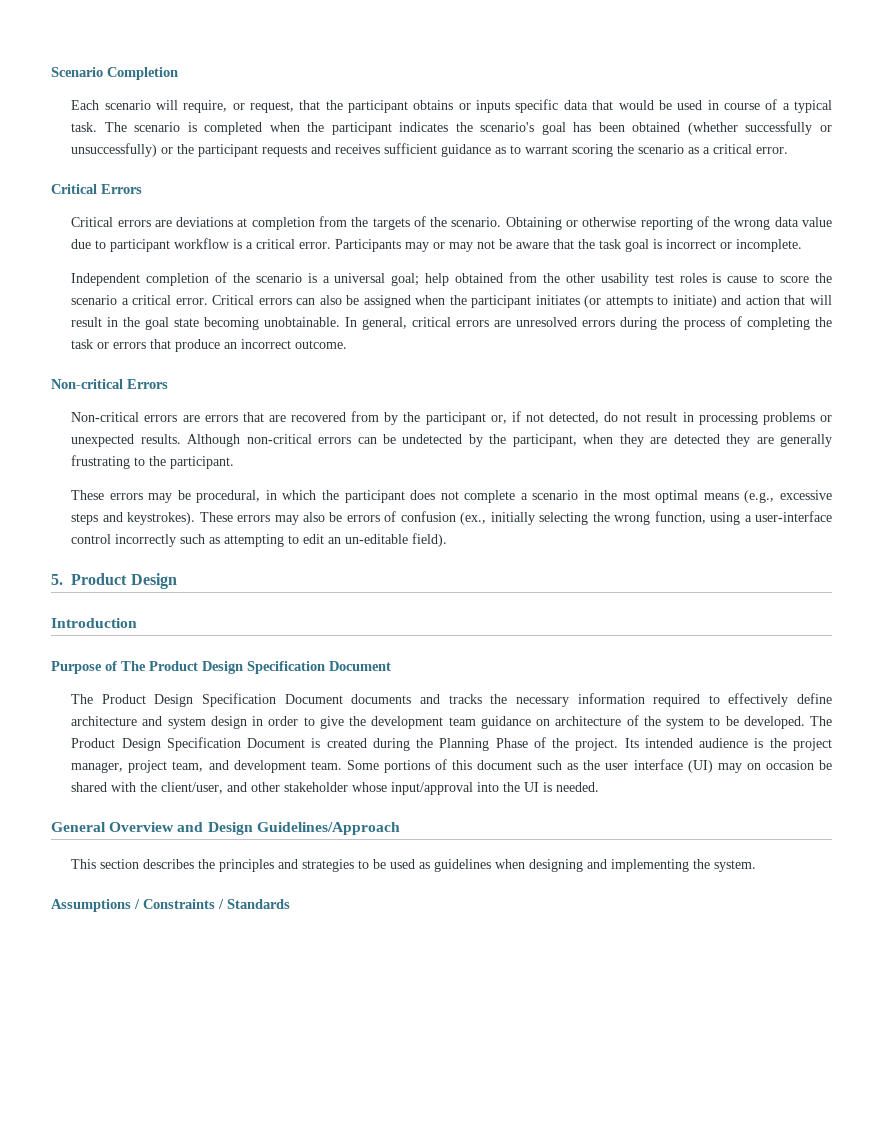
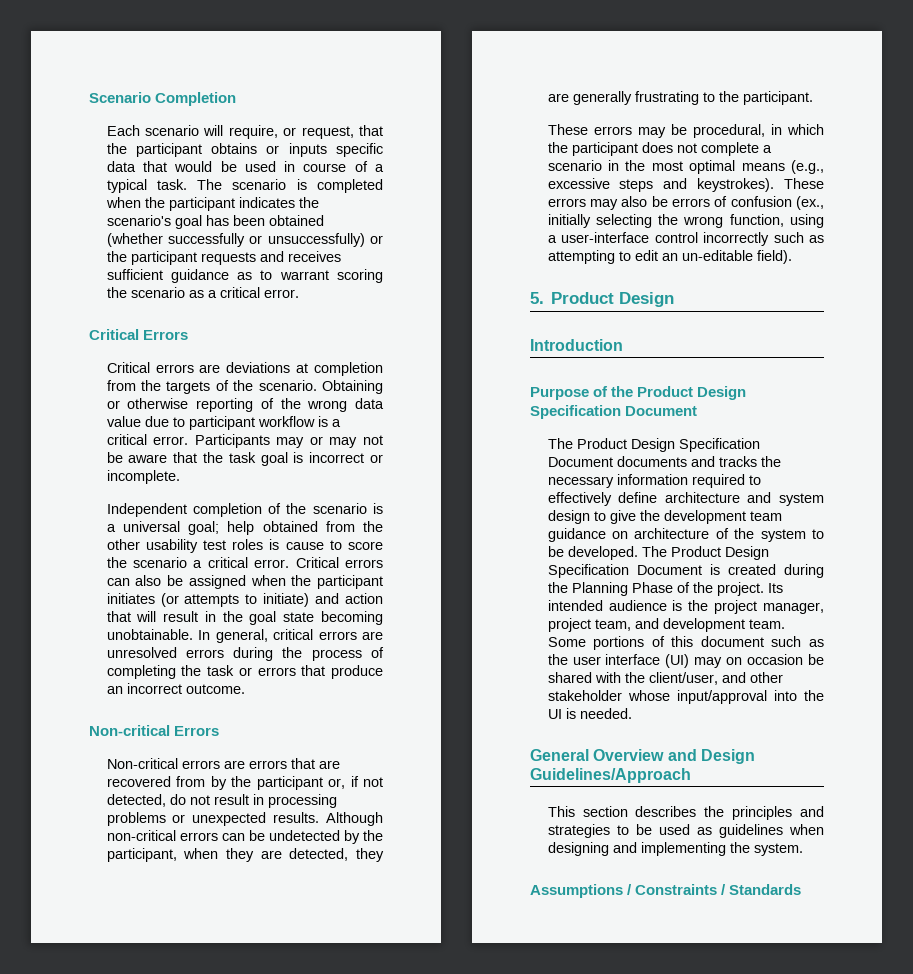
[673,434,720,444] detected -> [289,848,349,861] detected,
[121,661,146,671] The -> [611,386,634,397] the
[252,716,299,726] in order -> (590, 517) none

